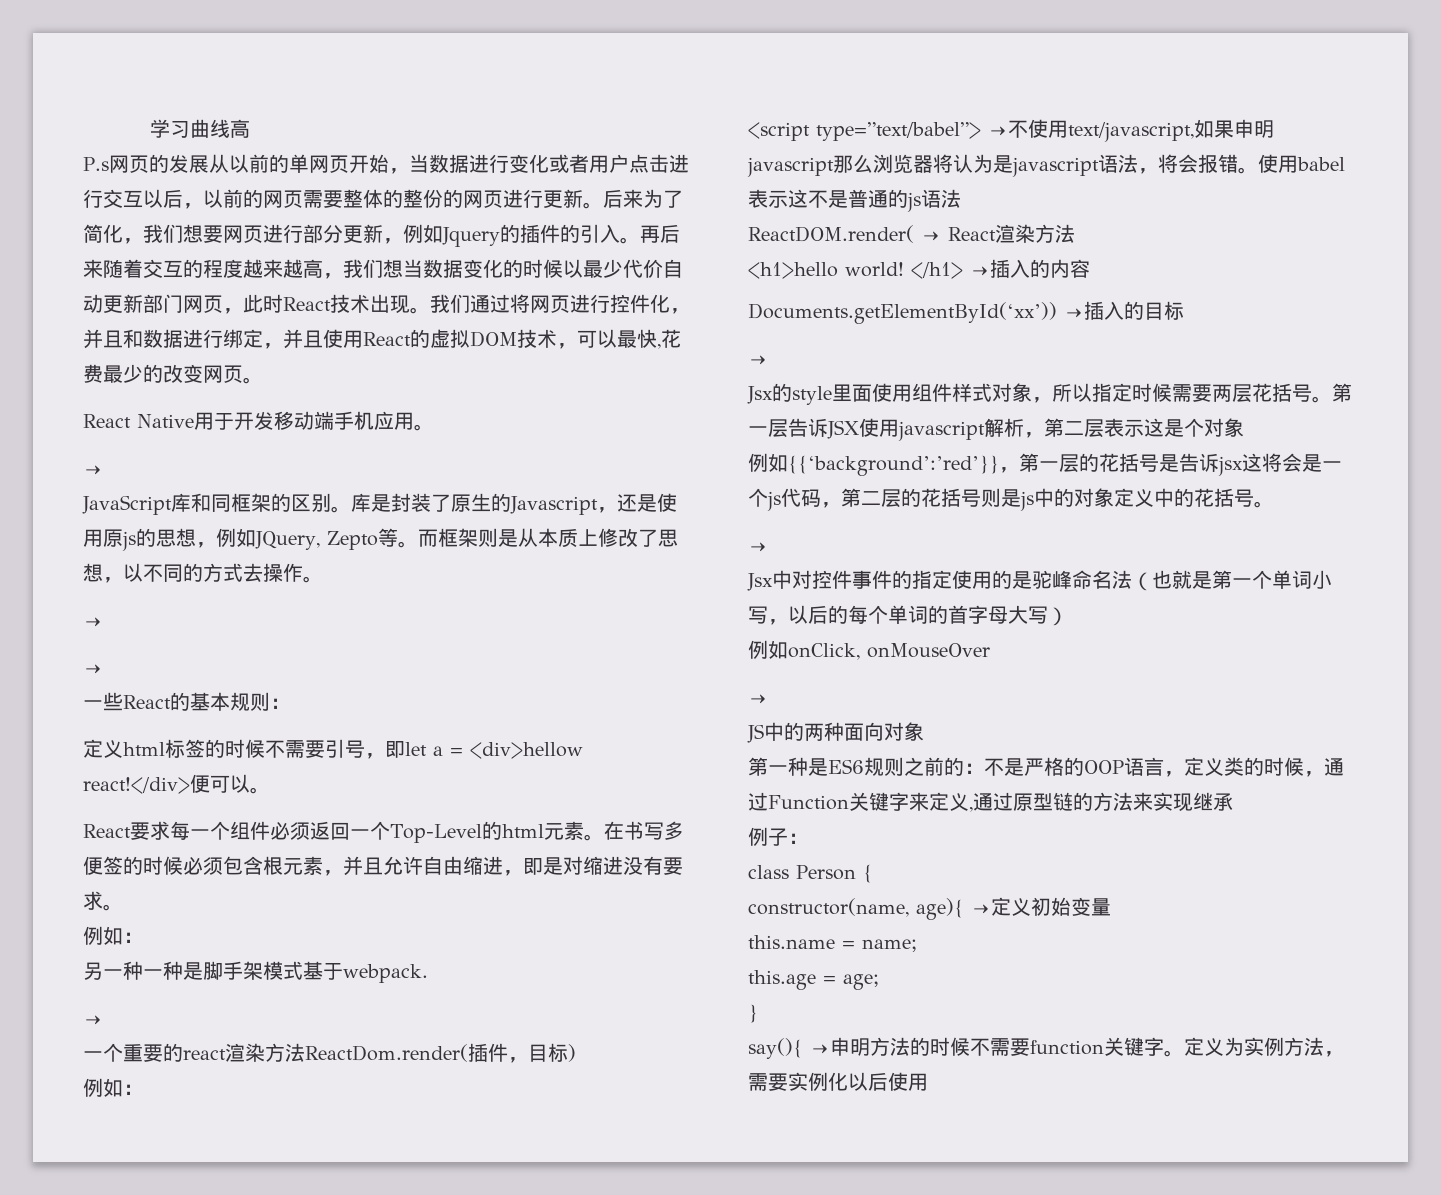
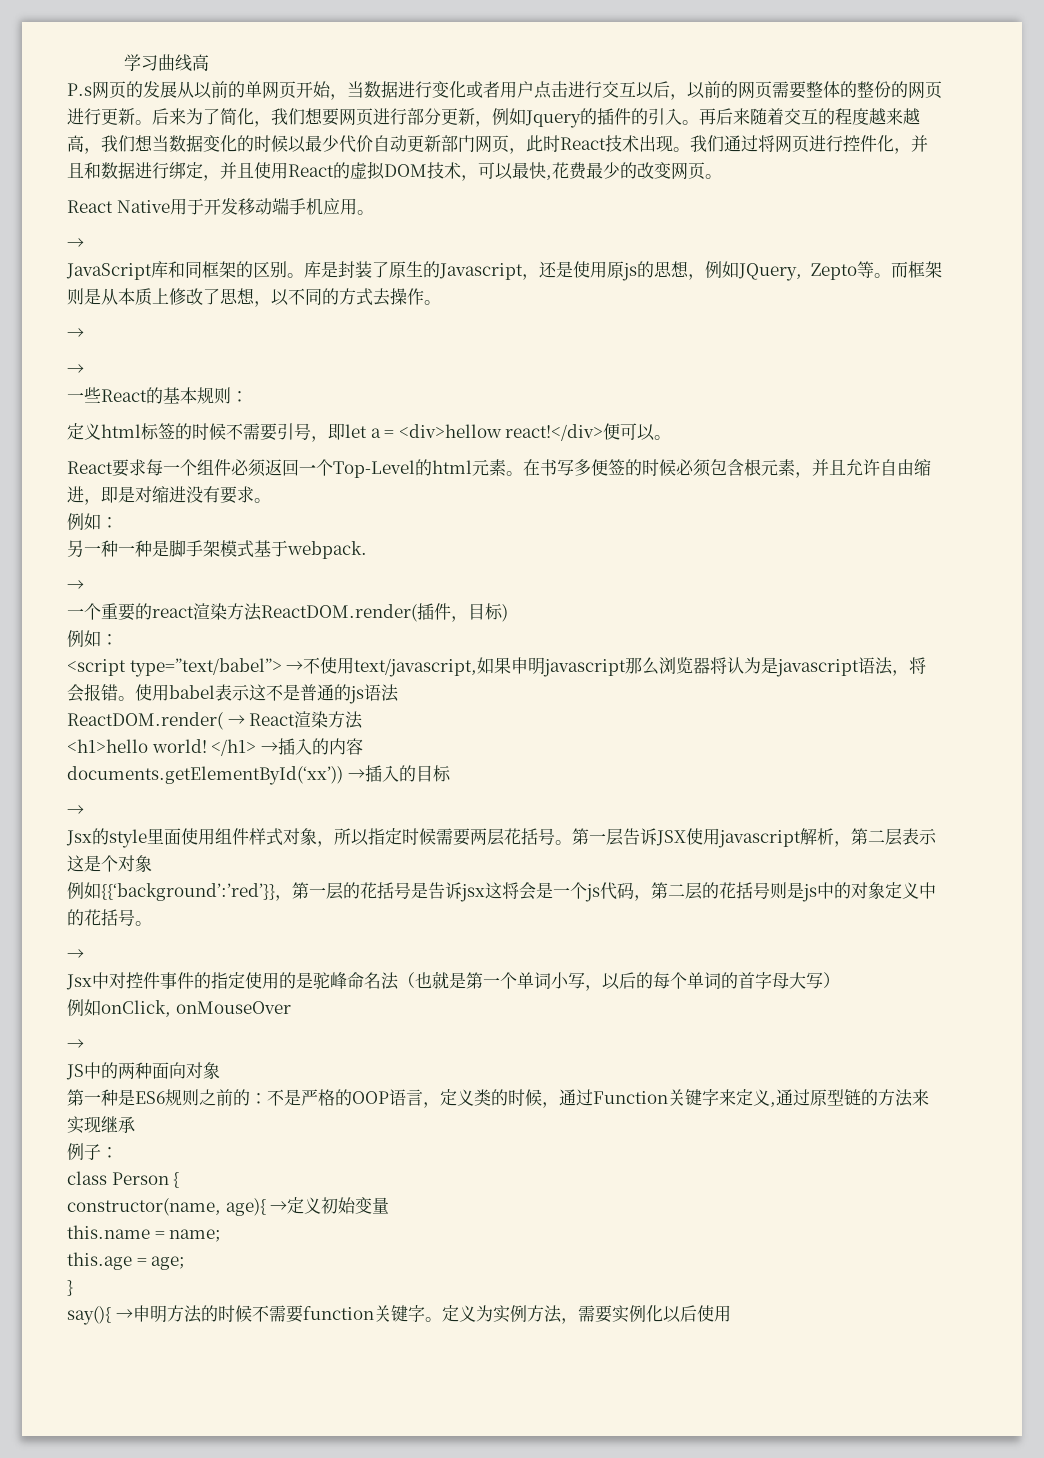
[305,1044,468,1062] ReactDom.render( -> [261,604,417,622] ReactDOM.render(
[748,302,1057,324] Documents.getElementById(‘xx’)) -> [67,766,343,785] documents.getElementById(‘xx’))

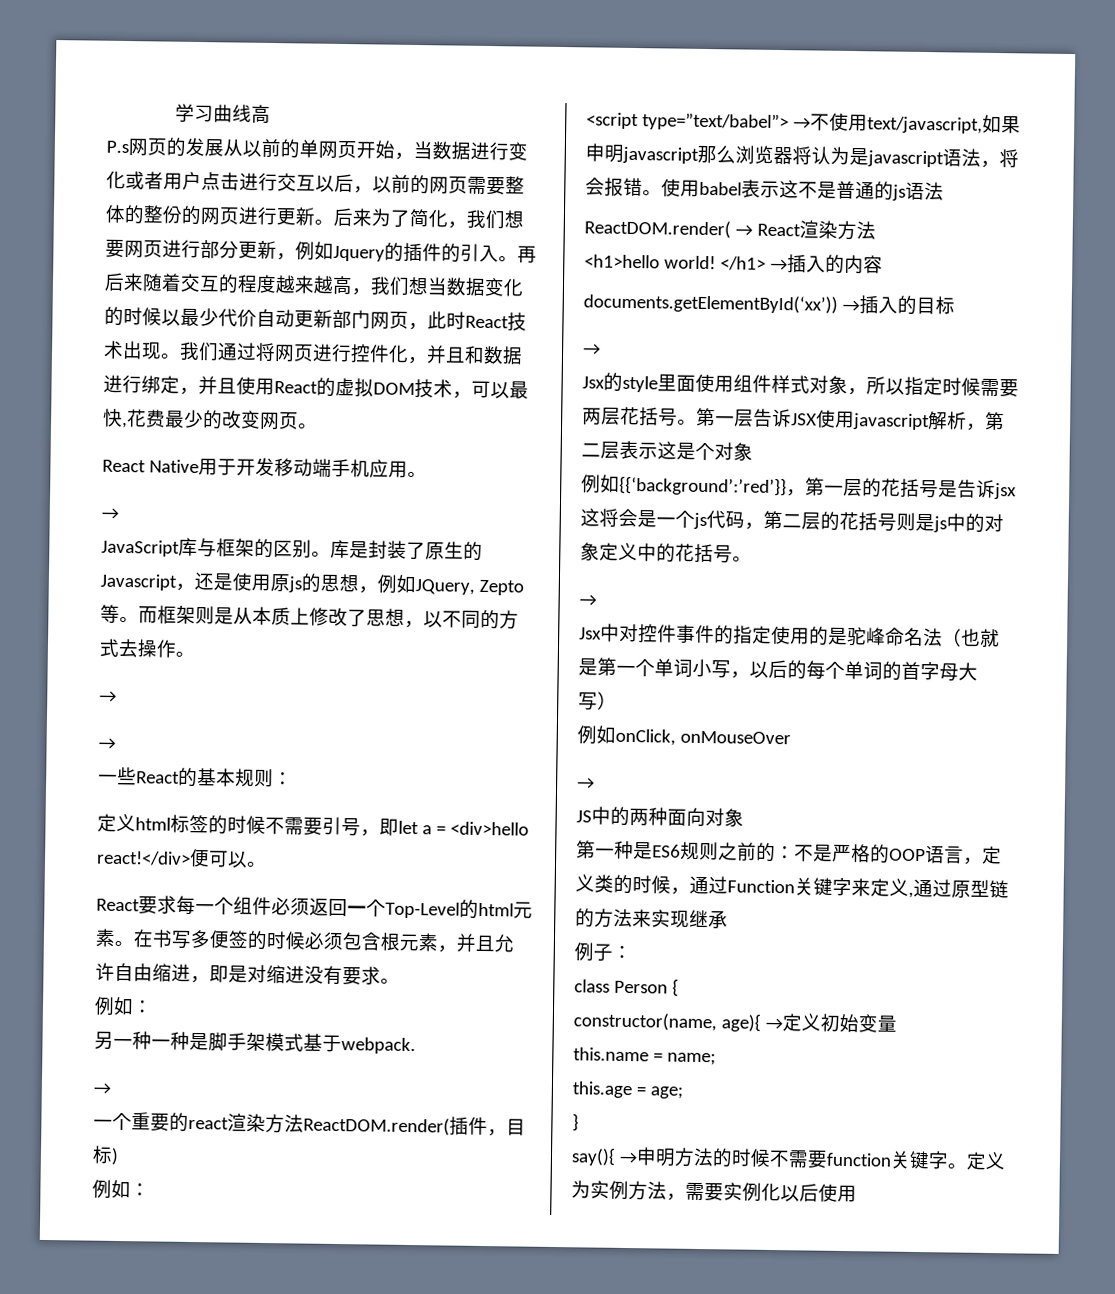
[168,261,202,278] 和同 -> [197,538,217,558] 与
[398,424,502,438] <div>hellow -> [449,821,529,836] <div>hello

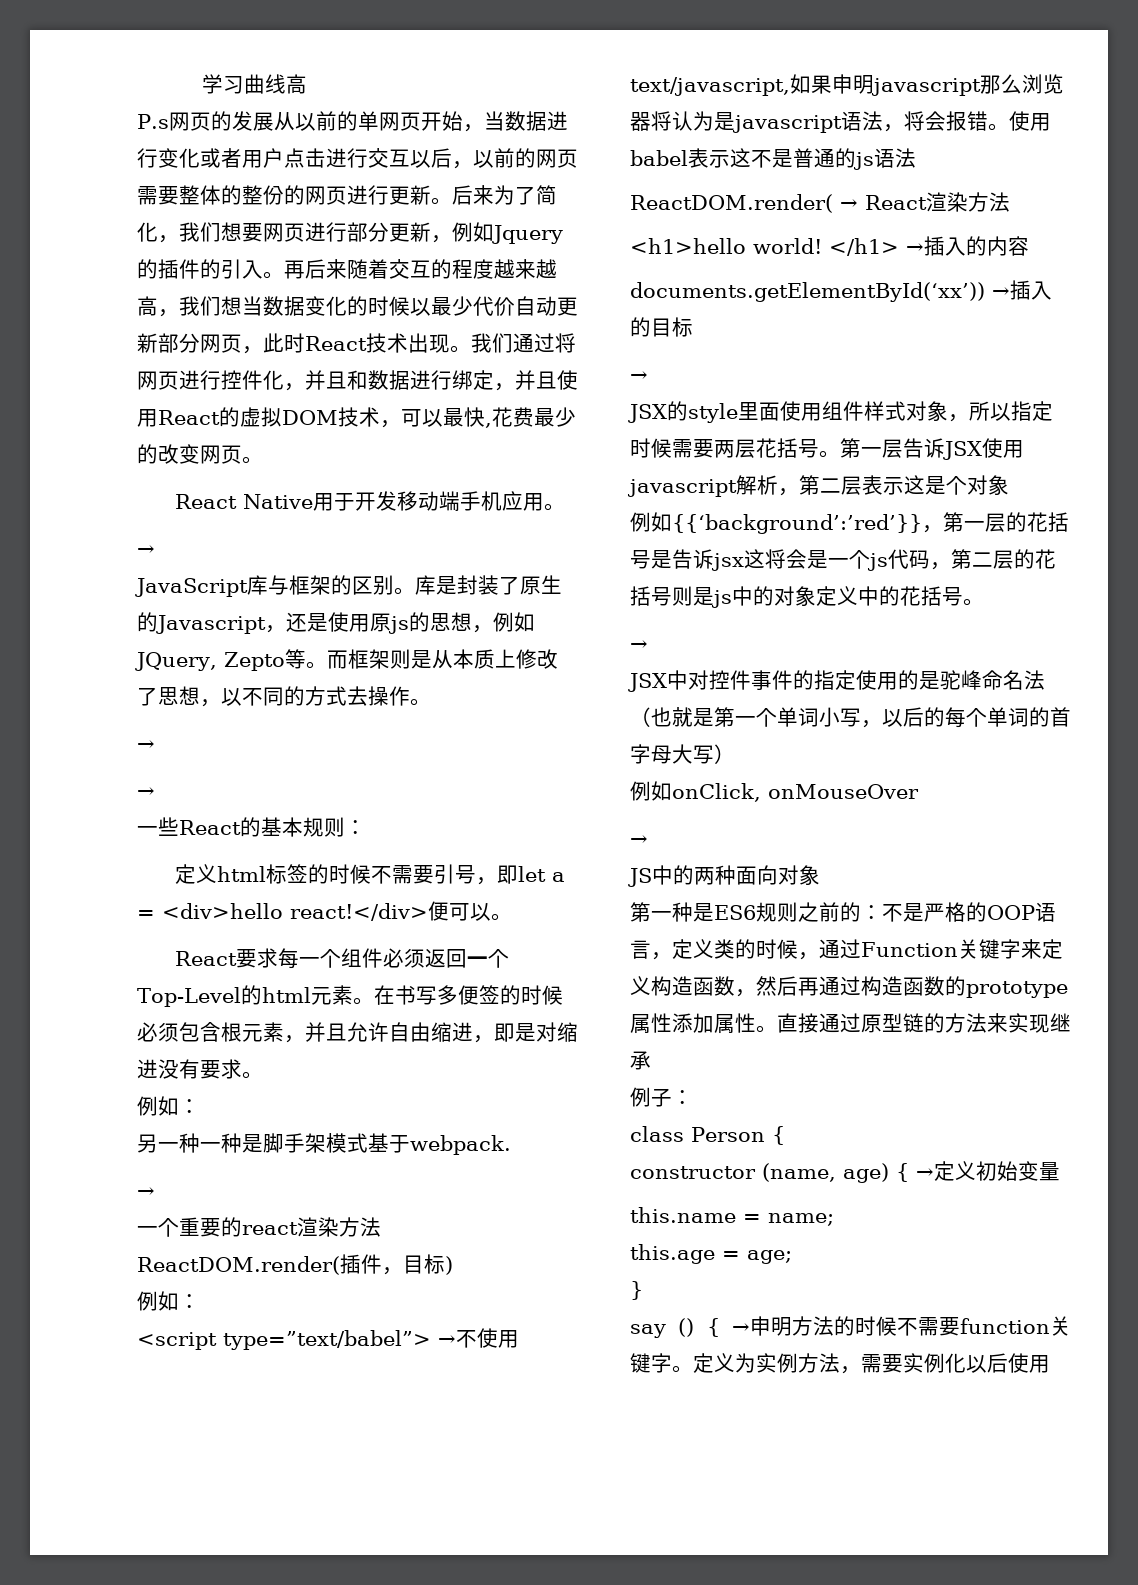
[351,310,371,329] 门 -> [179,333,200,353] 分
[582,376,605,389] Jsx -> [628,404,667,423] JSX
[579,627,602,640] Jsx -> [628,673,667,692] JSX
[908,891,914,898] , -> [651,976,1068,998] [630,1013,819,1034] 构造函数，然后再通过构造函数的prototype属性添加属性。直接
[573,1012,761,1032] constructor(name, age){ -> [630,1163,909,1183] constructor (name, age) {
[571,1147,616,1166] say(){ -> [630,1318,720,1338] say () {

